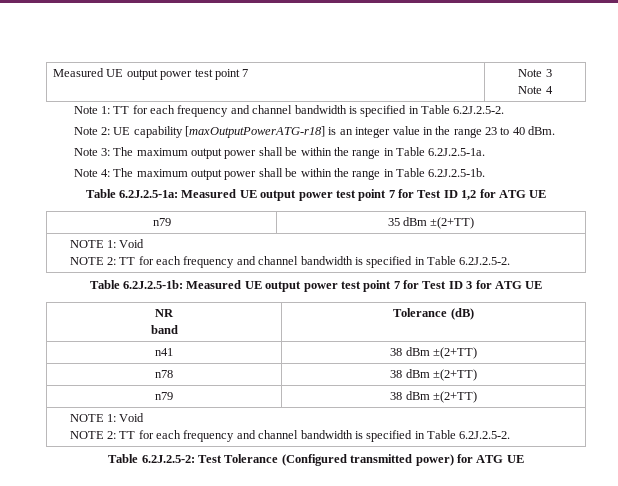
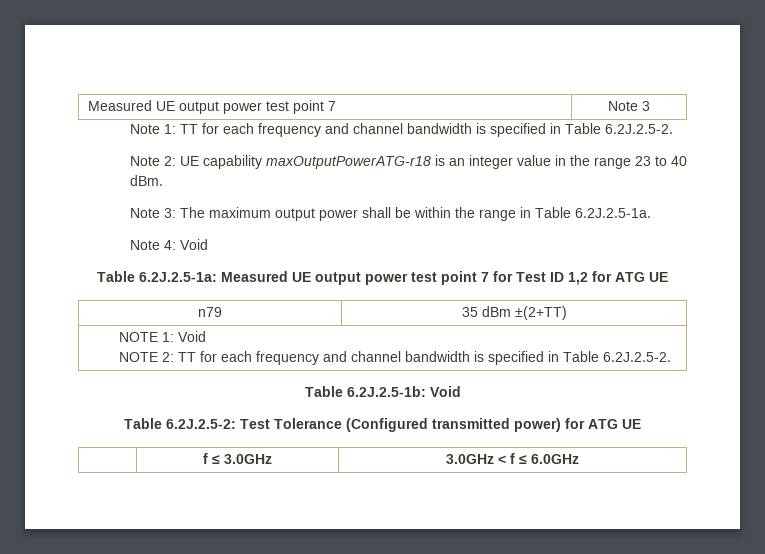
[518,86,553,94] // Note 4 -> (650, 106) none
[185,126,326,138] [maxOutputPowerATG-r18] -> [265,156,431,169] maxOutputPowerATG-r18
[113,168,486,180] The maximum output power shall be within the range in Table 6.2J.2.5-1b. -> [179,239,208,250] Void
[186,280,543,292] [155,309,174,317] [150,325,178,334] [393,308,474,320] [155,348,173,356] [390,347,477,359] [155,370,173,378] [390,369,477,381] [155,392,173,400] [390,391,477,403] [69,413,145,422] [69,430,511,442] Measured UE output power test point 7 for Test ID 3 for ATG UE // NR // band | Tolerance (dB) // n41 | 38 dBm ±(2+TT) // n78 | 38 dBm ±(2+TT) // n79 | 38 dBm ±(2+TT) // NOTE 1: Void // NOTE 2: TT for each frequency and channel bandwidth is specified in Table 6.2J.2.5-2. -> [429,386,461,397] Void
(524, 459) none -> [203,453,272,464] [446,453,579,464] // | f ≤ 3.0GHz | 3.0GHz < f ≤ 6.0GHz

